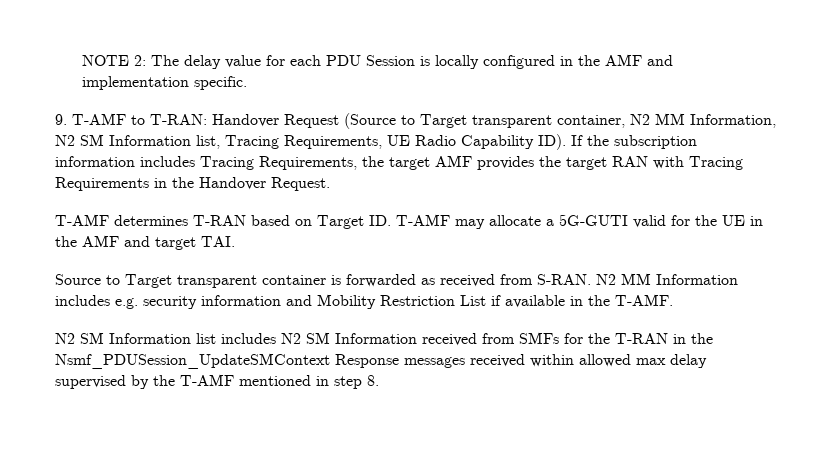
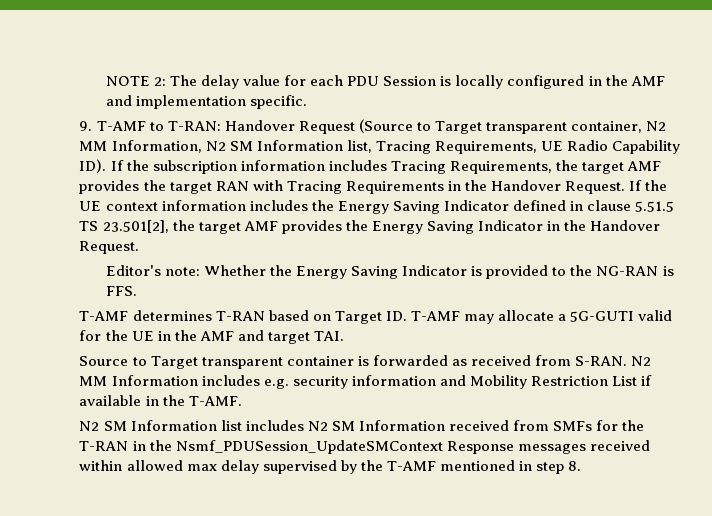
(331, 184) none -> [629,180,668,191] [79,200,675,214] [79,220,661,234] [79,241,140,254] [105,265,674,279] [105,286,137,296] If the UE context information includes the Energy Saving Indicator defined in clause 5.51.5 TS 23.501[2], the target AMF provides the Energy Saving Indicator in the Handover Request. // Editor's note: Whether the Energy Saving Indicator is provided to the NG-RAN is FFS.

